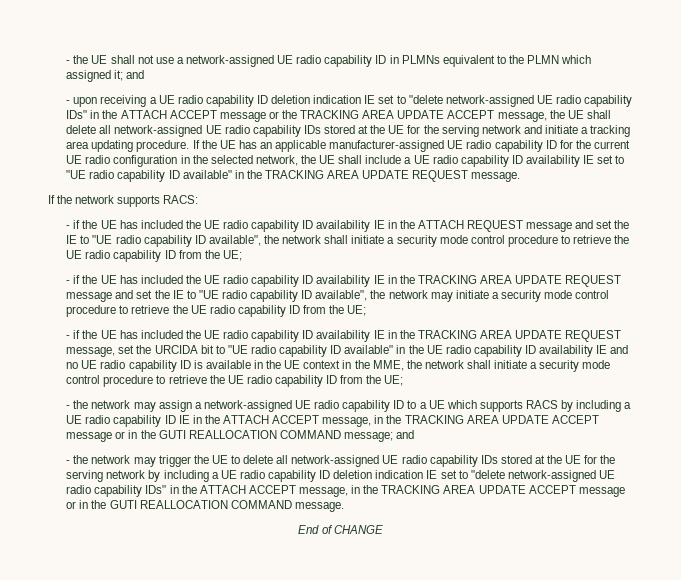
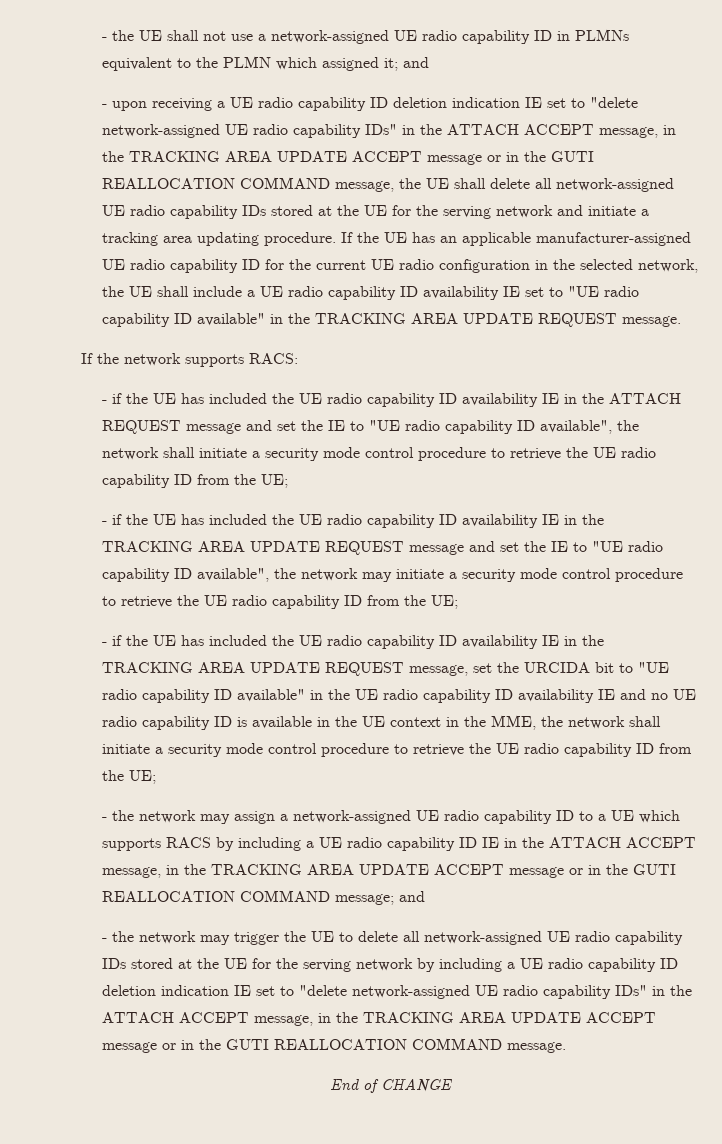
[219,110,495,122] message or the TRACKING AREA UPDATE ACCEPT -> [599,125,677,138] [102,151,595,165] [102,177,331,189] message, in the TRACKING AREA UPDATE ACCEPT message or in the GUTI REALLOCATION COMMAND

